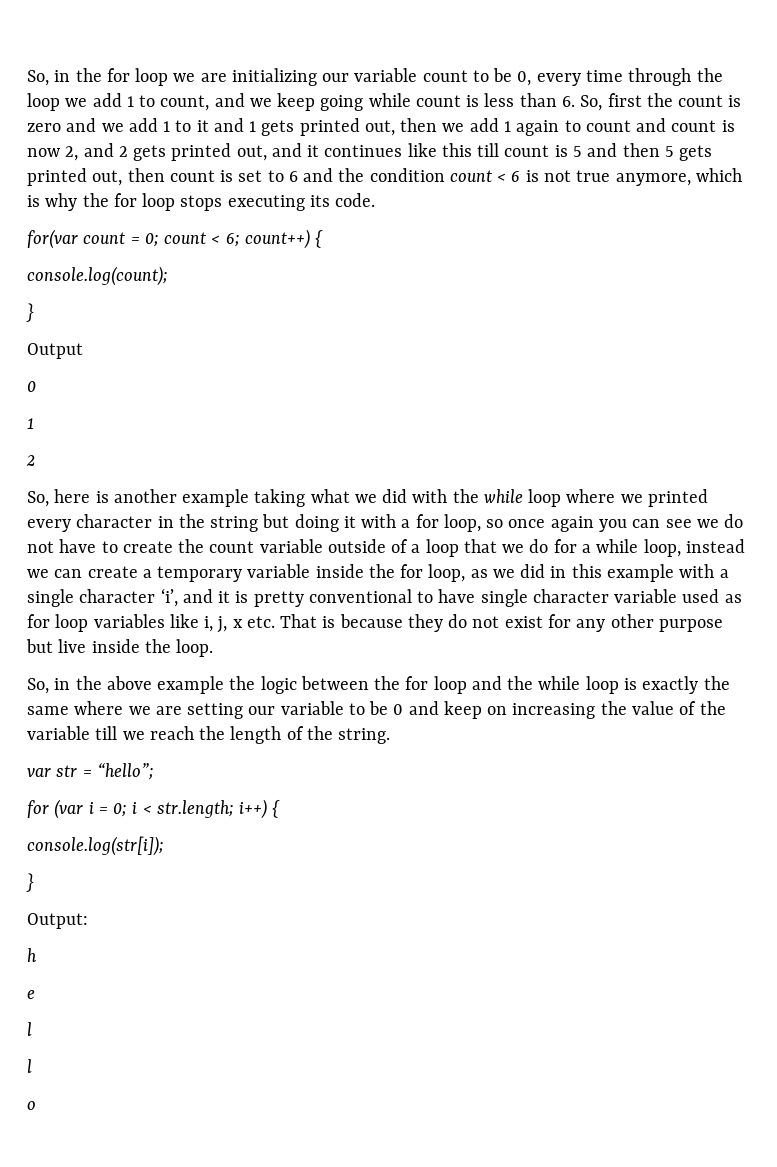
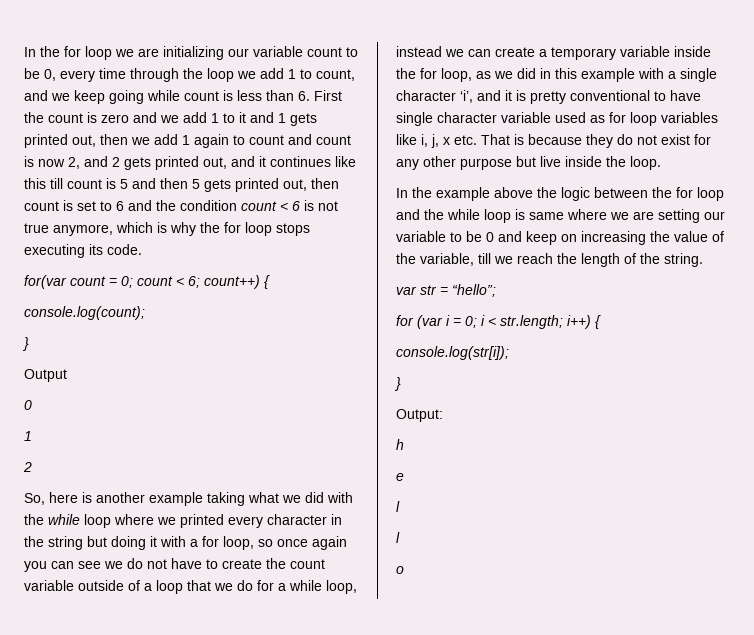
[27,70,71,86] So, in -> [24,47,36,57] In
[580,93,642,111] So, first -> [314,90,342,101] First
[27,676,225,694] So, in the above example -> [396,187,533,201] In the example above
[642,676,730,694] exactly the -> (525, 214) none
[27,726,90,740] variable -> [420,253,474,266] variable,

